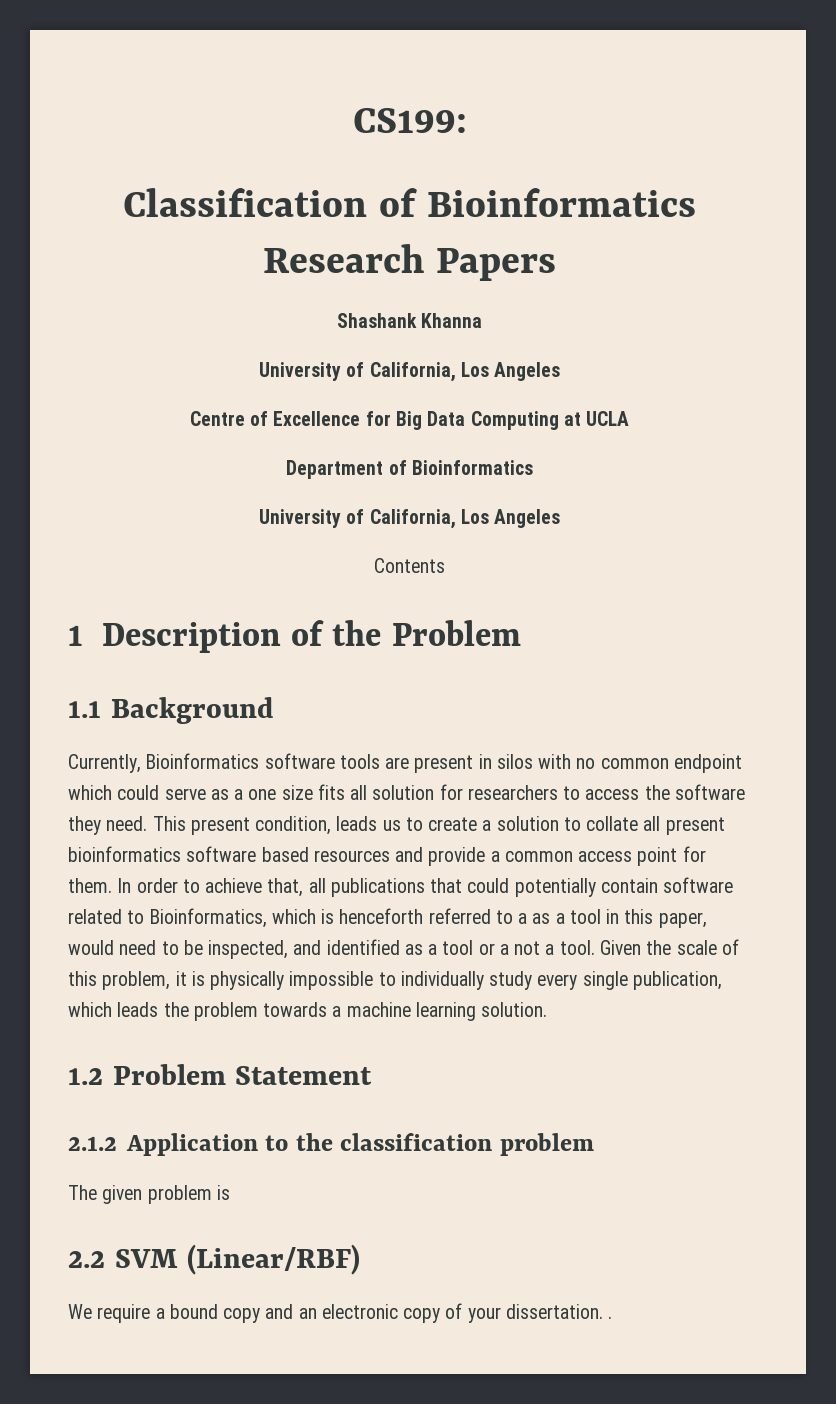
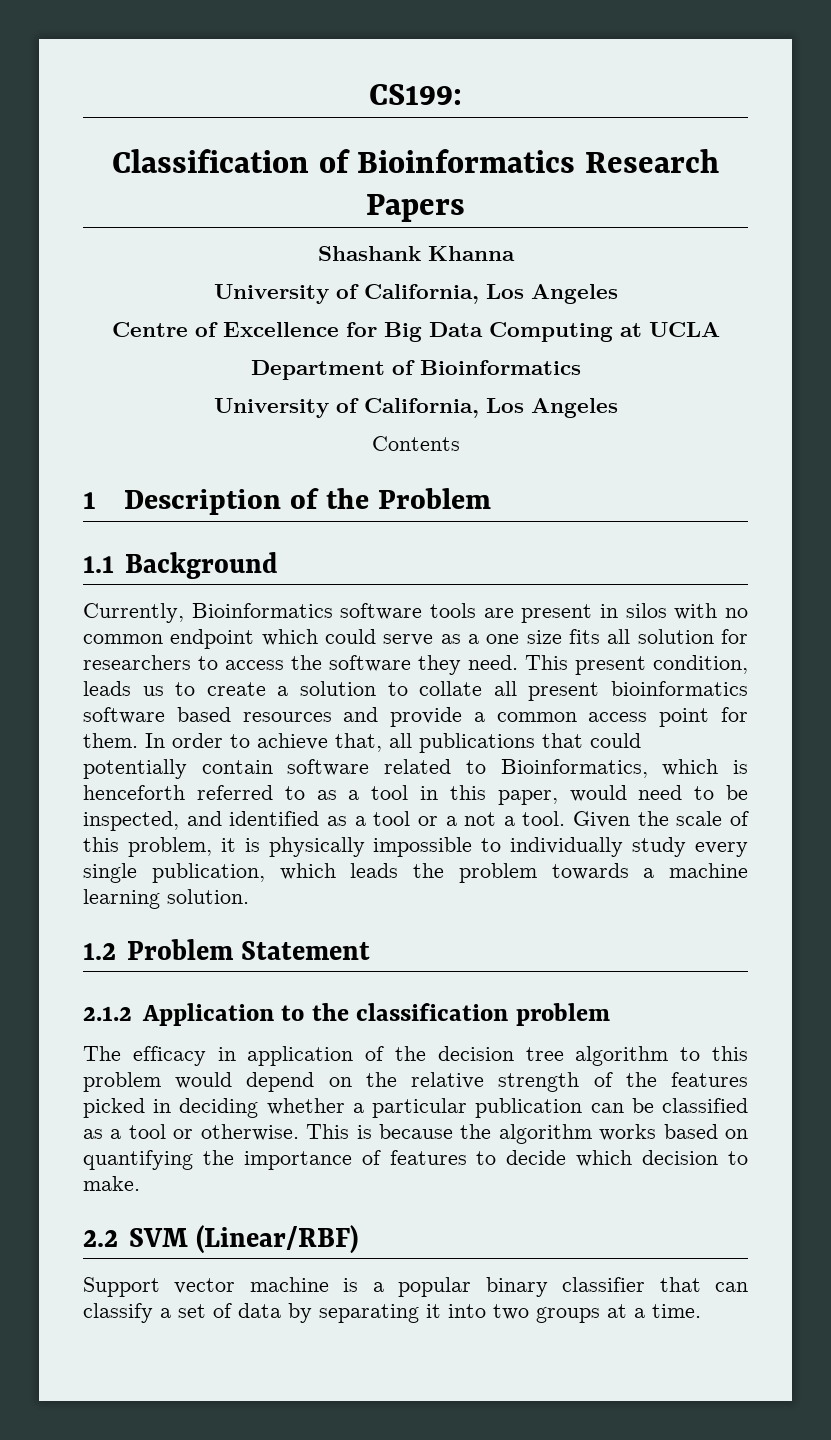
[518,913,528,924] a -> (305, 793) none
[102,1185,230,1204] [68,1244,360,1275] [68,1303,613,1323] given problem is // 2.2 SVM (Linear/RBF) // We require a bound copy and an electronic copy of your dissertation. . -> [132,1046,748,1066] [83,1072,748,1092] [83,1098,748,1118] [83,1124,748,1144] [83,1150,749,1170] [83,1176,140,1191] [83,1225,358,1254] [83,1277,749,1297] [83,1303,701,1323] efficacy in application of the decision tree algorithm to this problem would depend on the relative strength of the features picked in deciding whether a particular publication can be classified as a tool or otherwise. This is because the algorithm works based on quantifying the importance of features to decide which decision to make. // 2.2 SVM (Linear/RBF) // Support vector machine is a popular binary classifier that can classify a set of data by separating it into two groups at a time.

